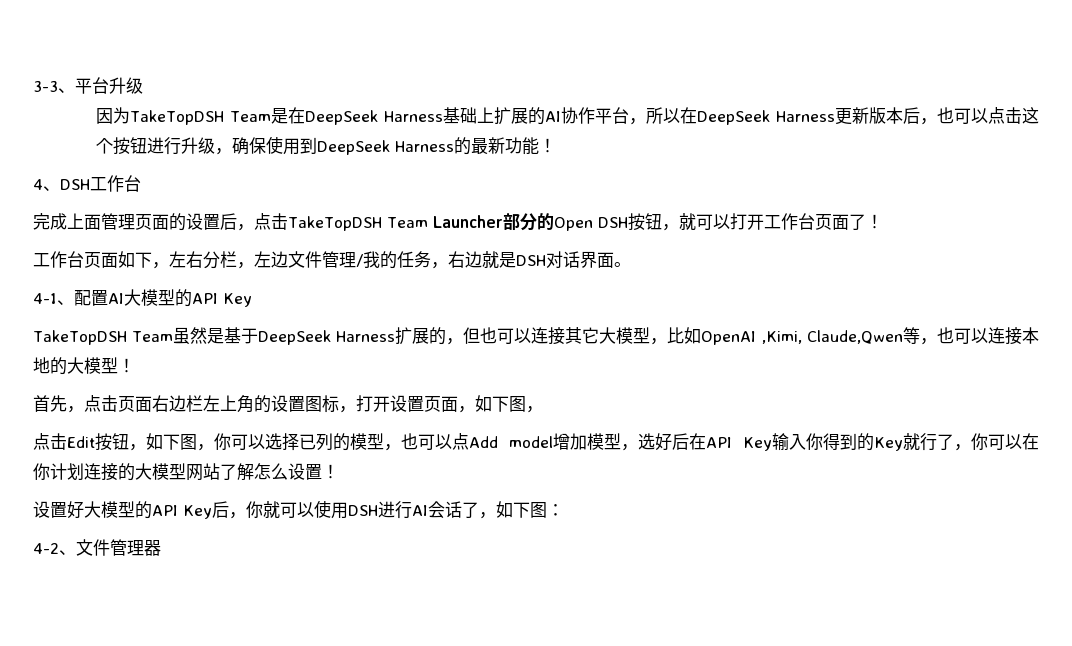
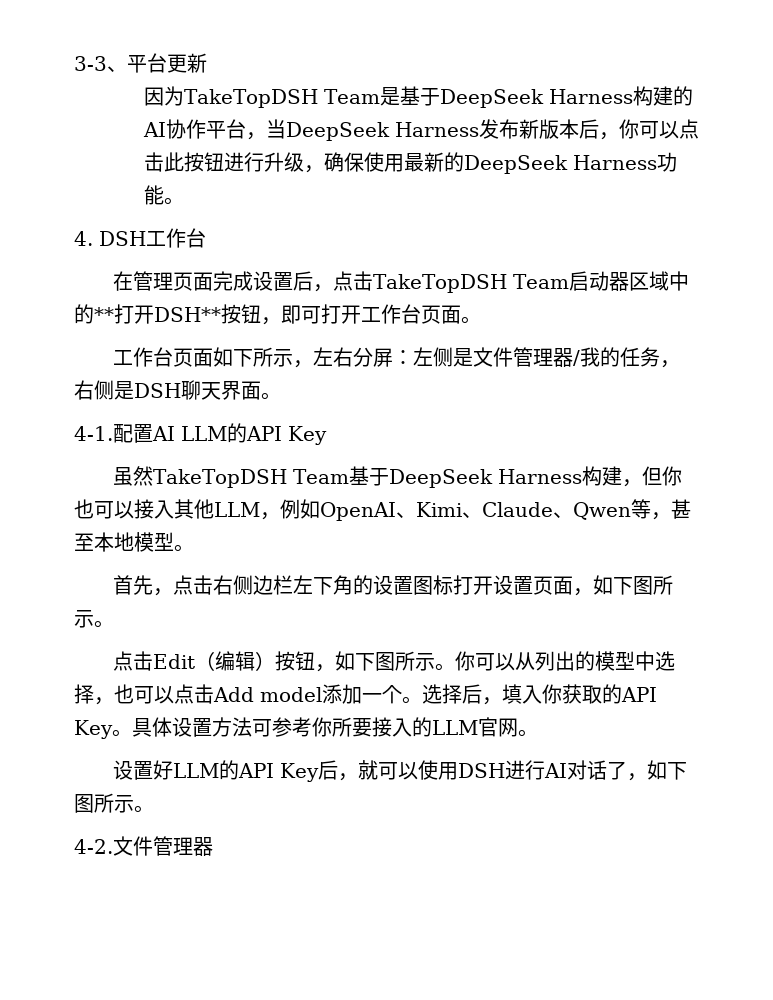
[109,77,143,94] 升级 -> [167,53,207,73] 更新
[288,107,529,125] 在DeepSeek Harness基础上扩展 -> [399,86,673,108] 基于DeepSeek Harness构建
[646,107,852,125] 所以在DeepSeek Harness更 -> [265,119,519,141] 当DeepSeek Harness发布
[937,107,1039,124] [96,138,114,154] 也可以点击这个 -> [618,119,699,139] [143,152,184,172] 你可以点击此
[300,137,557,155] [33,179,60,191] 到DeepSeek Harness的最新功能！ // 4、 -> [403,152,677,174] [143,185,184,205] [74,231,93,246] 最新的DeepSeek Harness功能。 // 4.
[33,213,101,230] 完成上面 -> [113,271,134,291] 在
[169,213,186,231] 的 -> [213,271,254,291] 完成
[432,213,730,231] Launcher部分的Open DSH按钮，就可以 -> [569,271,690,291] [74,304,321,325] 启动器区域中的**打开DSH**按钮，即可
[848,214,883,230] 了！ -> [461,316,481,324] 。
(152, 260) none -> [253,347,294,367] 所示
[220,251,356,269] 栏，左边文件管理 -> [373,347,574,367] 屏：左侧是文件管理器
[465,251,580,268] 边就是DSH对话 -> [94,380,221,400] 侧是DSH聊天
[33,293,74,305] 4-1、 -> [74,426,113,441] 4-1.
[124,289,175,306] 大模型 -> [181,426,227,441] LLM
[33,327,1039,345] [33,357,135,375] TakeTopDSH Team虽然是基于DeepSeek Harness扩展的，但也可以连接其它大模型，比如OpenAI ,Kimi, Claude,Qwen等，也可以连接本地的大模型！ -> [113,466,683,488] [74,499,691,521] [74,532,194,552] 虽然TakeTopDSH Team基于DeepSeek Harness构建，但你也可以接入其他LLM，例如OpenAI、Kimi、Claude、Qwen等，甚至本地模型。
[118,395,237,412] 页面右边栏左上 -> [213,575,334,595] 右侧边栏左下
[339,406,356,413] ， -> (454, 585) none
[526,406,543,413] ， -> [653,575,674,595] [74,610,114,628] 所示。
(95, 442) none -> [195,651,276,671] （编辑）
[197,433,469,451] ，你可以选择已列的模型，也可以点 -> [395,651,676,671] [74,684,214,705] 所示。你可以从列出的模型中选择，也可以点击
[553,433,1039,451] [33,463,339,481] 增加模型，选好后在API Key输入你得到的Key就行了，你可以在你计划连接的大模型网站了解怎么设置！ -> [322,684,657,705] [74,717,538,739] 添加一个。选择后，填入你获取的API Key。具体设置方法可参考你所要接入的LLM官网。
[84,501,135,518] 大模型 -> [173,763,220,778] LLM
[246,501,263,518] 你 -> (359, 777) none
[428,501,445,518] 会 -> [567,760,588,780] 对
[547,504,564,516] [33,543,76,555] ： // 4-2、 -> [94,793,154,813] [74,839,113,854] 所示。 // 4-2.

